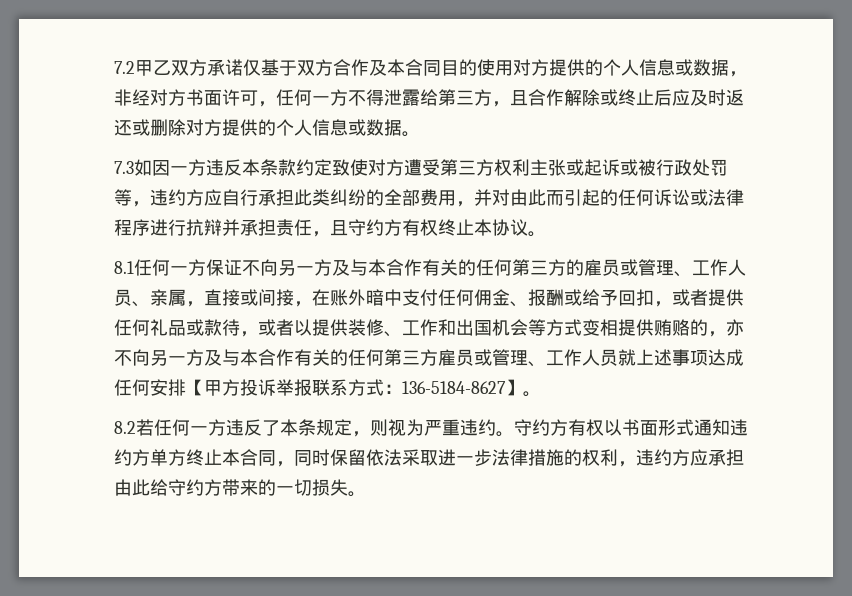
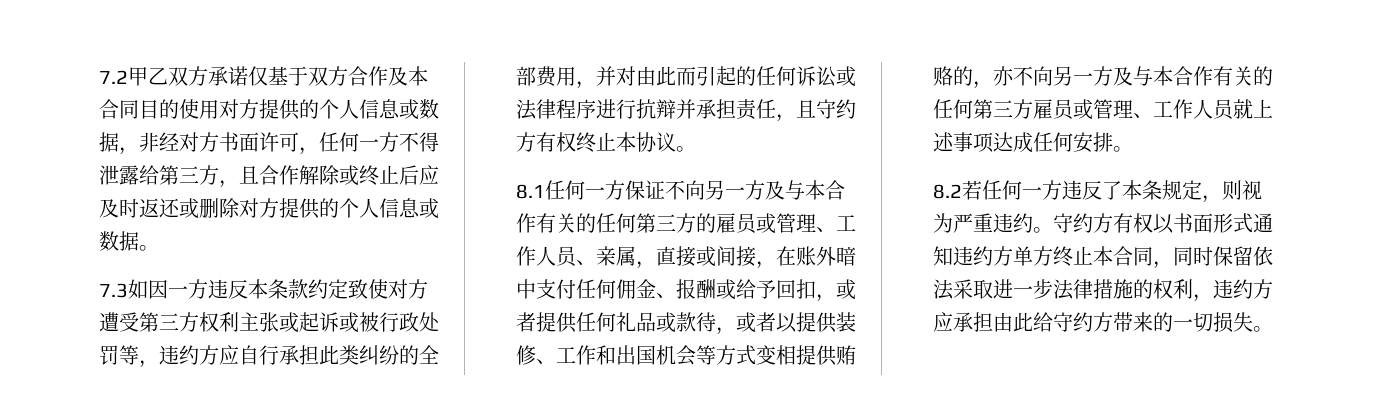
[185,379,523,396] 【甲方投诉举报联系方式：136-5184-8627】 -> (1114, 142) none

